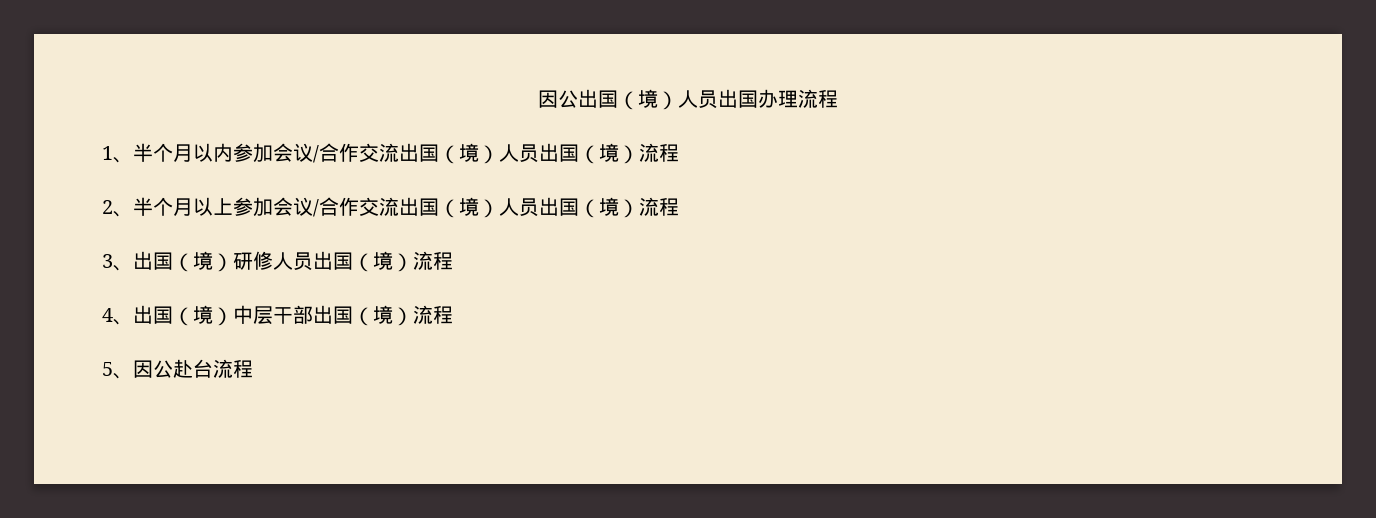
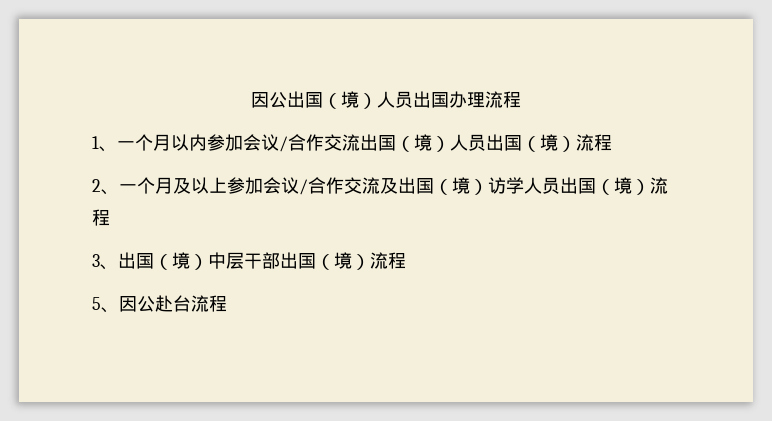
[133,143,153,162] 半 -> [117,141,135,149] 一
[133,197,193,216] 半个月 -> [119,177,191,194] 一个月及
[399,197,499,218] 出国（境） -> [380,177,524,195] 及出国（境）访学
[233,251,453,272] [102,305,233,326] 研修人员出国（境）流程 // 4、出国（境） -> (208, 262) none

